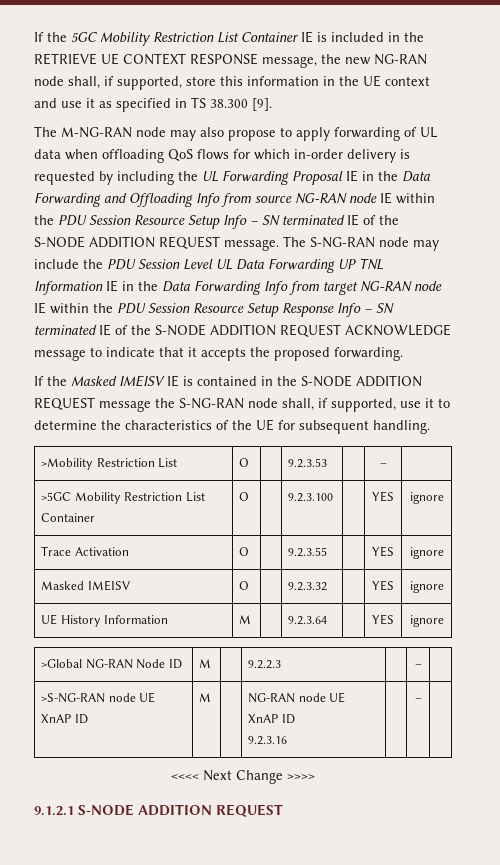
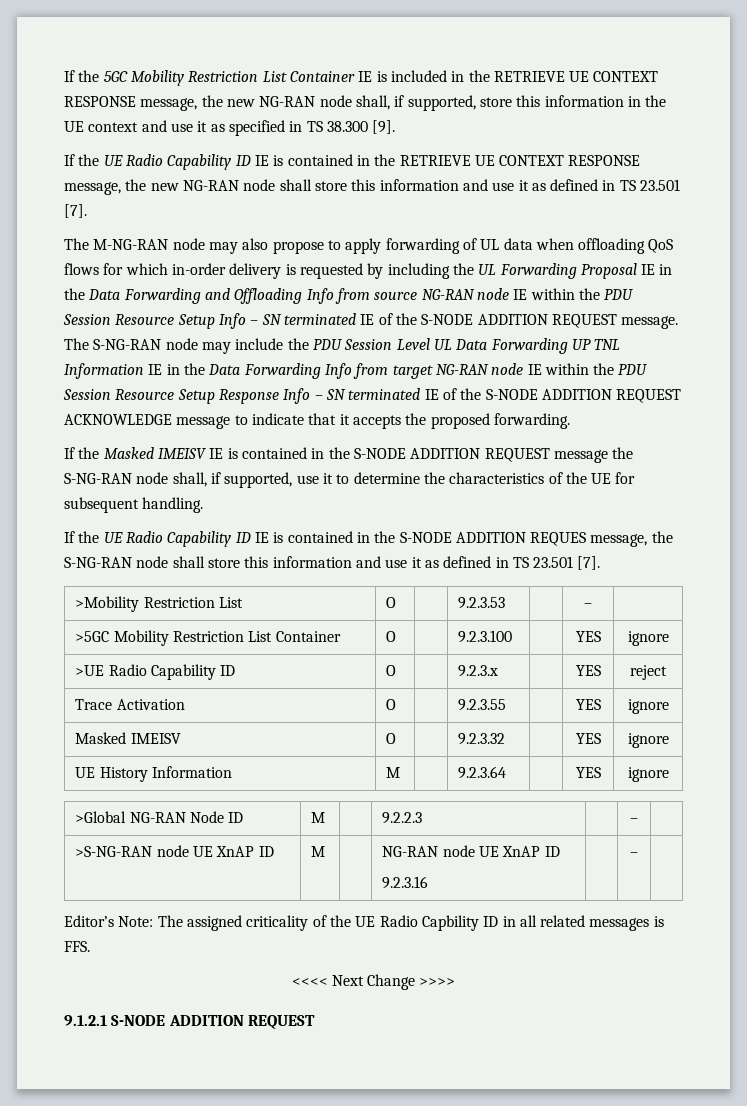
(272, 104) none -> [64,154,641,170] [64,179,681,195] [64,204,87,218] // If the UE Radio Capability ID IE is contained in the RETRIEVE UE CONTEXT RESPONSE message, the new NG-RAN node shall store this information and use it as defined in TS 23.501 [7].
(430, 427) none -> [64,531,673,547] [64,556,601,570] // If the UE Radio Capability ID IE is contained in the S-NODE ADDITION REQUES message, the S-NG-RAN node shall store this information and use it as defined in TS 23.501 [7].
(444, 498) none -> [75,664,236,680] [386,665,397,676] [458,665,499,677] [575,665,601,676] [630,665,667,680] // >UE Radio Capability ID | O | | 9.2.3.x | | YES | reject
(422, 700) none -> [64,915,664,931] [64,941,90,952] // Editor’s Note: The assigned criticality of the UE Radio Capbility ID in all related messages is FFS.

